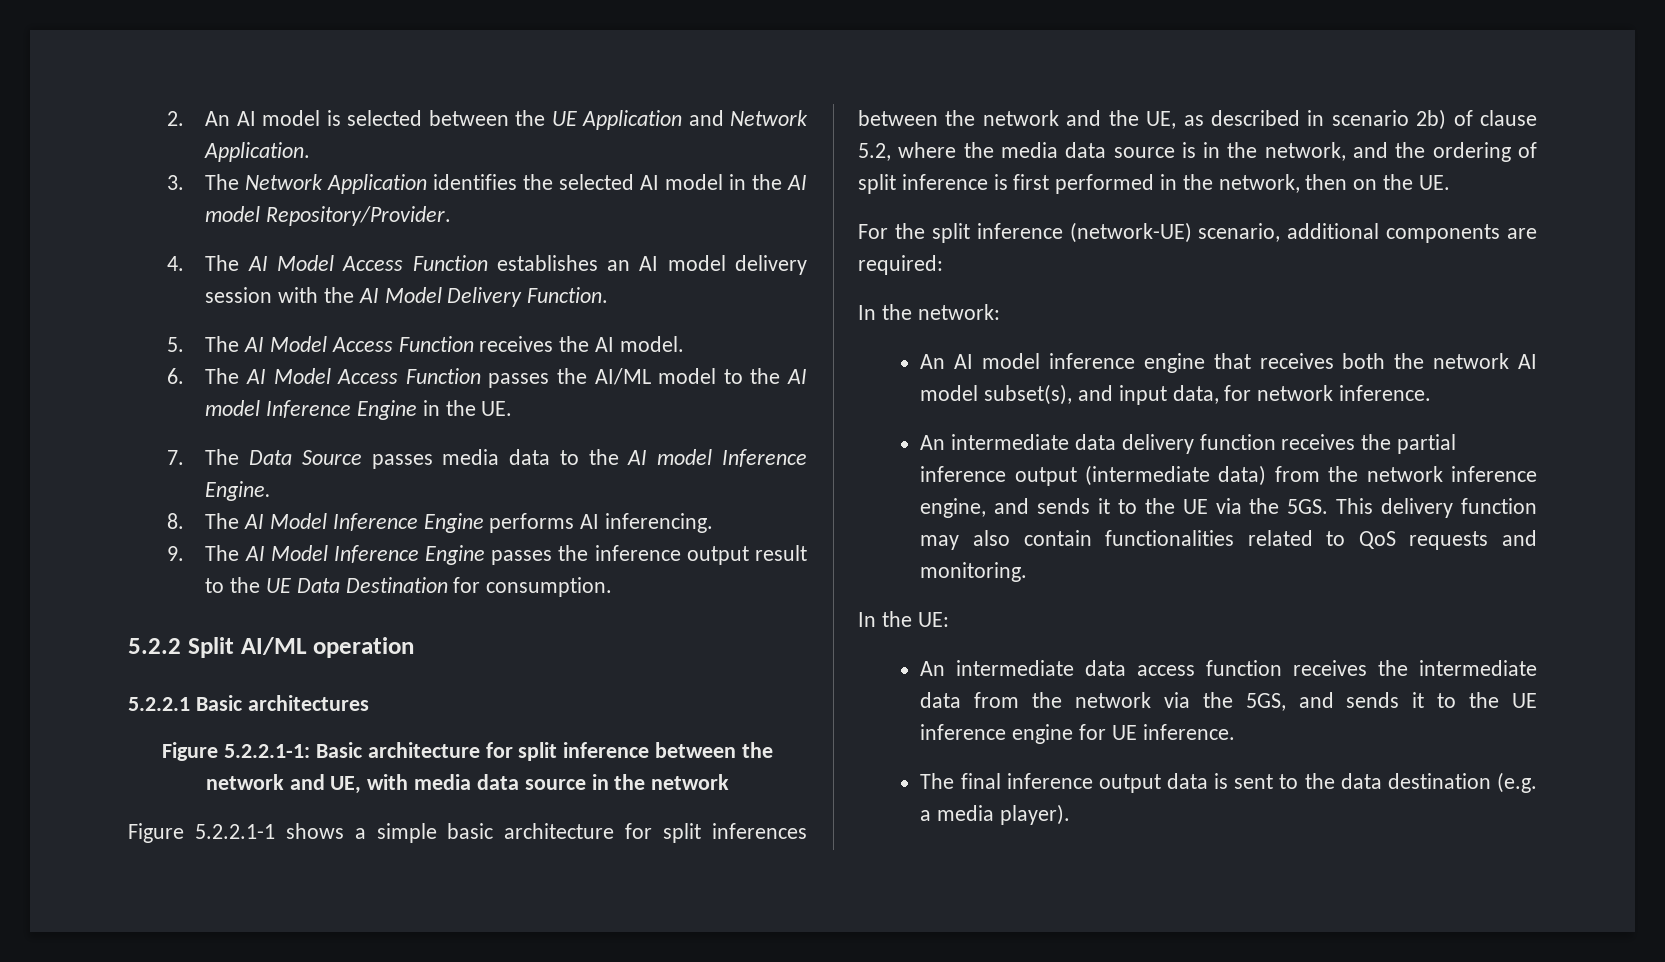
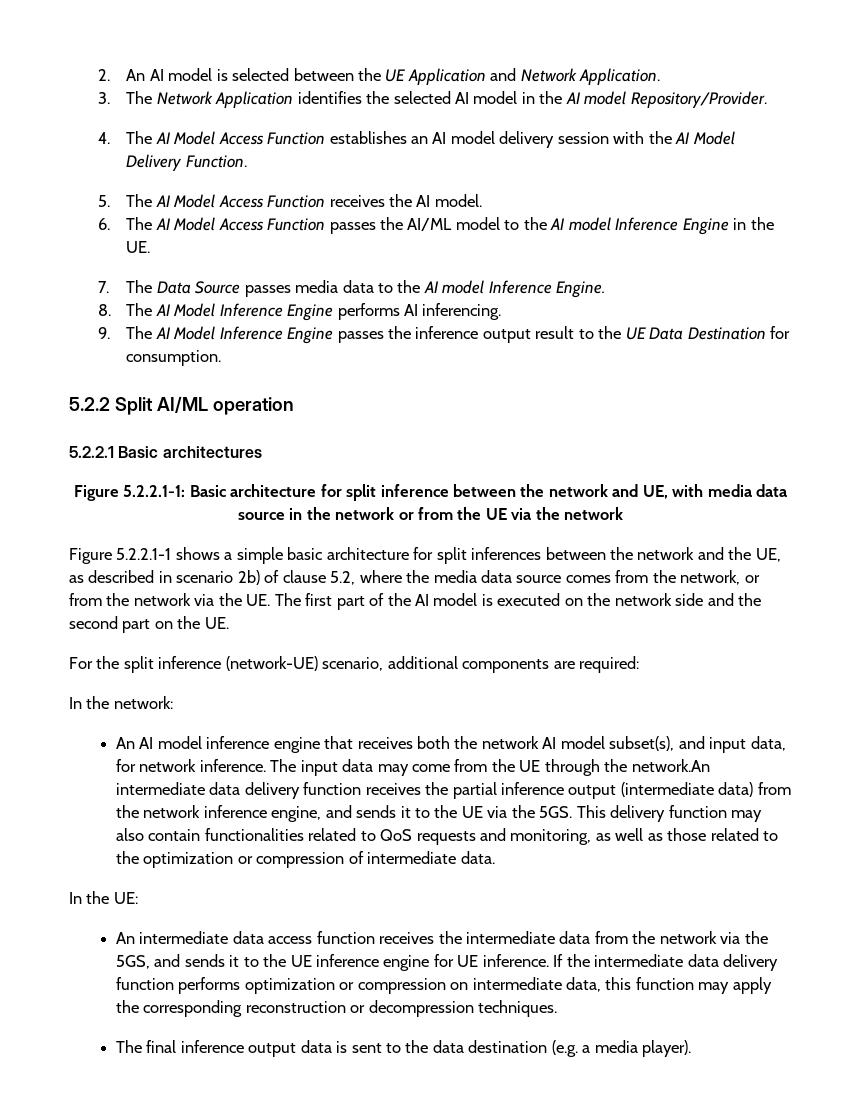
(730, 782) none -> [398,507,624,520] or from the UE via the network
[1181,142,1537,162] [858,174,1348,194] is in the network, and the ordering of split inference is first performed in the network, then -> [565,570,760,585] [69,593,762,610] [69,616,151,633] comes from the network, or from the network via the UE. The first part of the AI model is executed on the network side and the second part
[920,435,946,450] // An -> [270,759,710,776] The input data may come from the UE through the network.An
[920,562,1028,582] monitoring. -> [510,828,779,845] [115,851,495,868] monitoring, as well as those related to the optimization or compression of intermediate data.
(1235, 732) none -> [553,954,779,971] [115,977,772,994] [115,1000,558,1017] If the intermediate data delivery function performs optimization or compression on intermediate data, this function may apply the corresponding reconstruction or decompression techniques.

